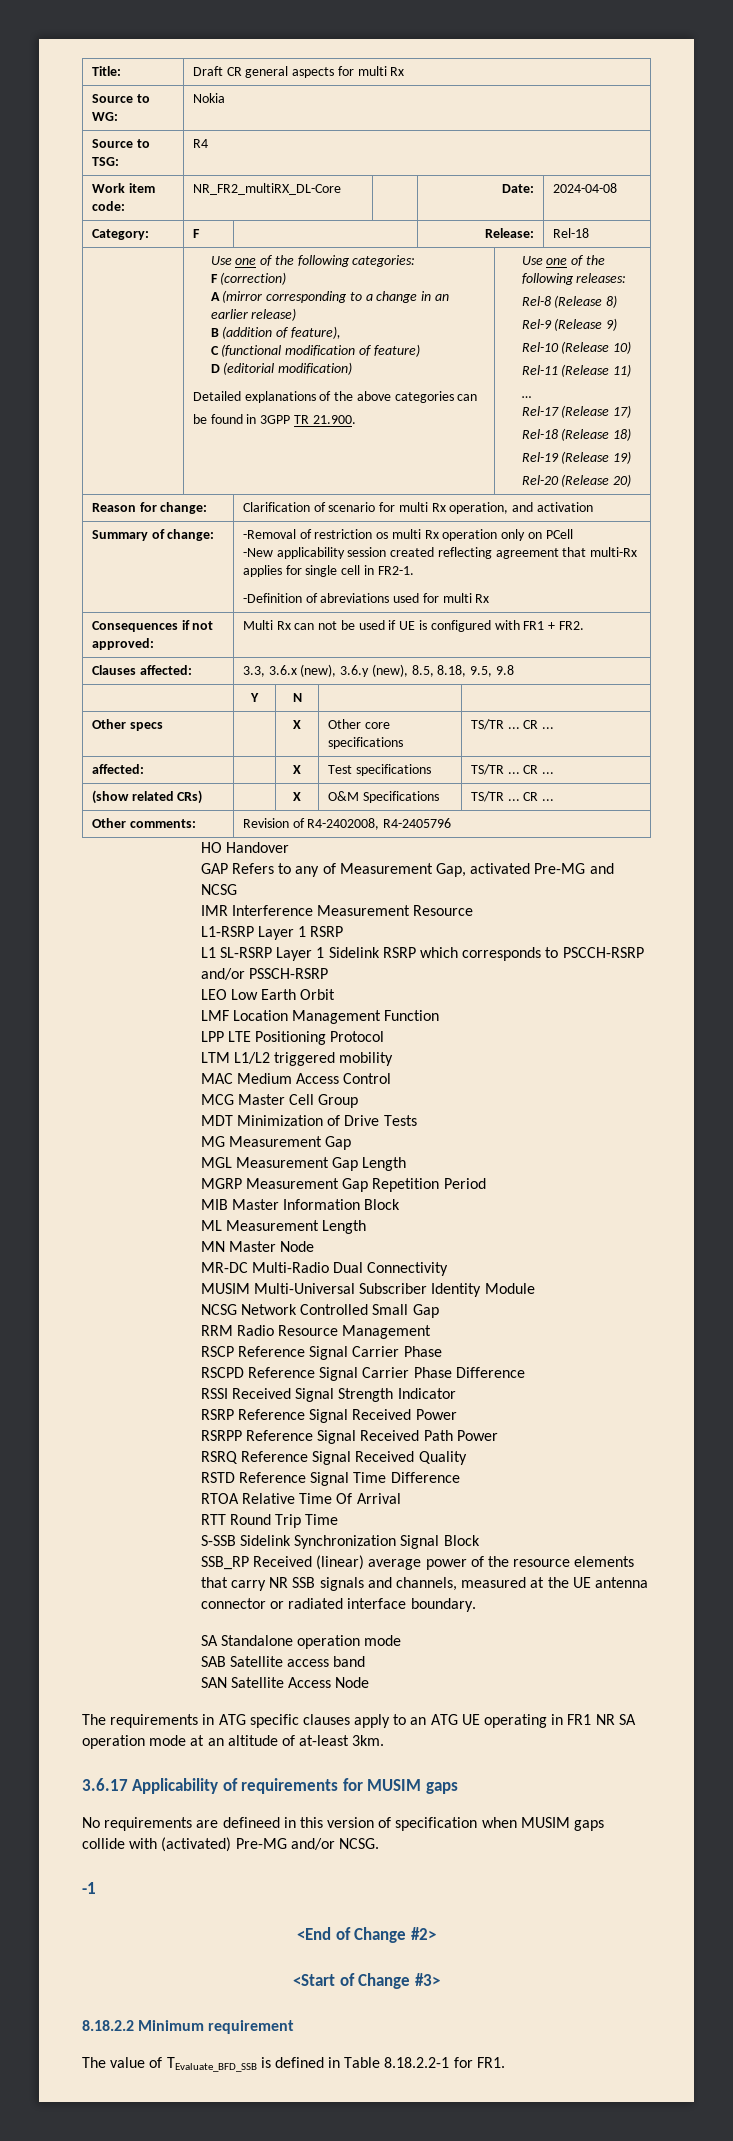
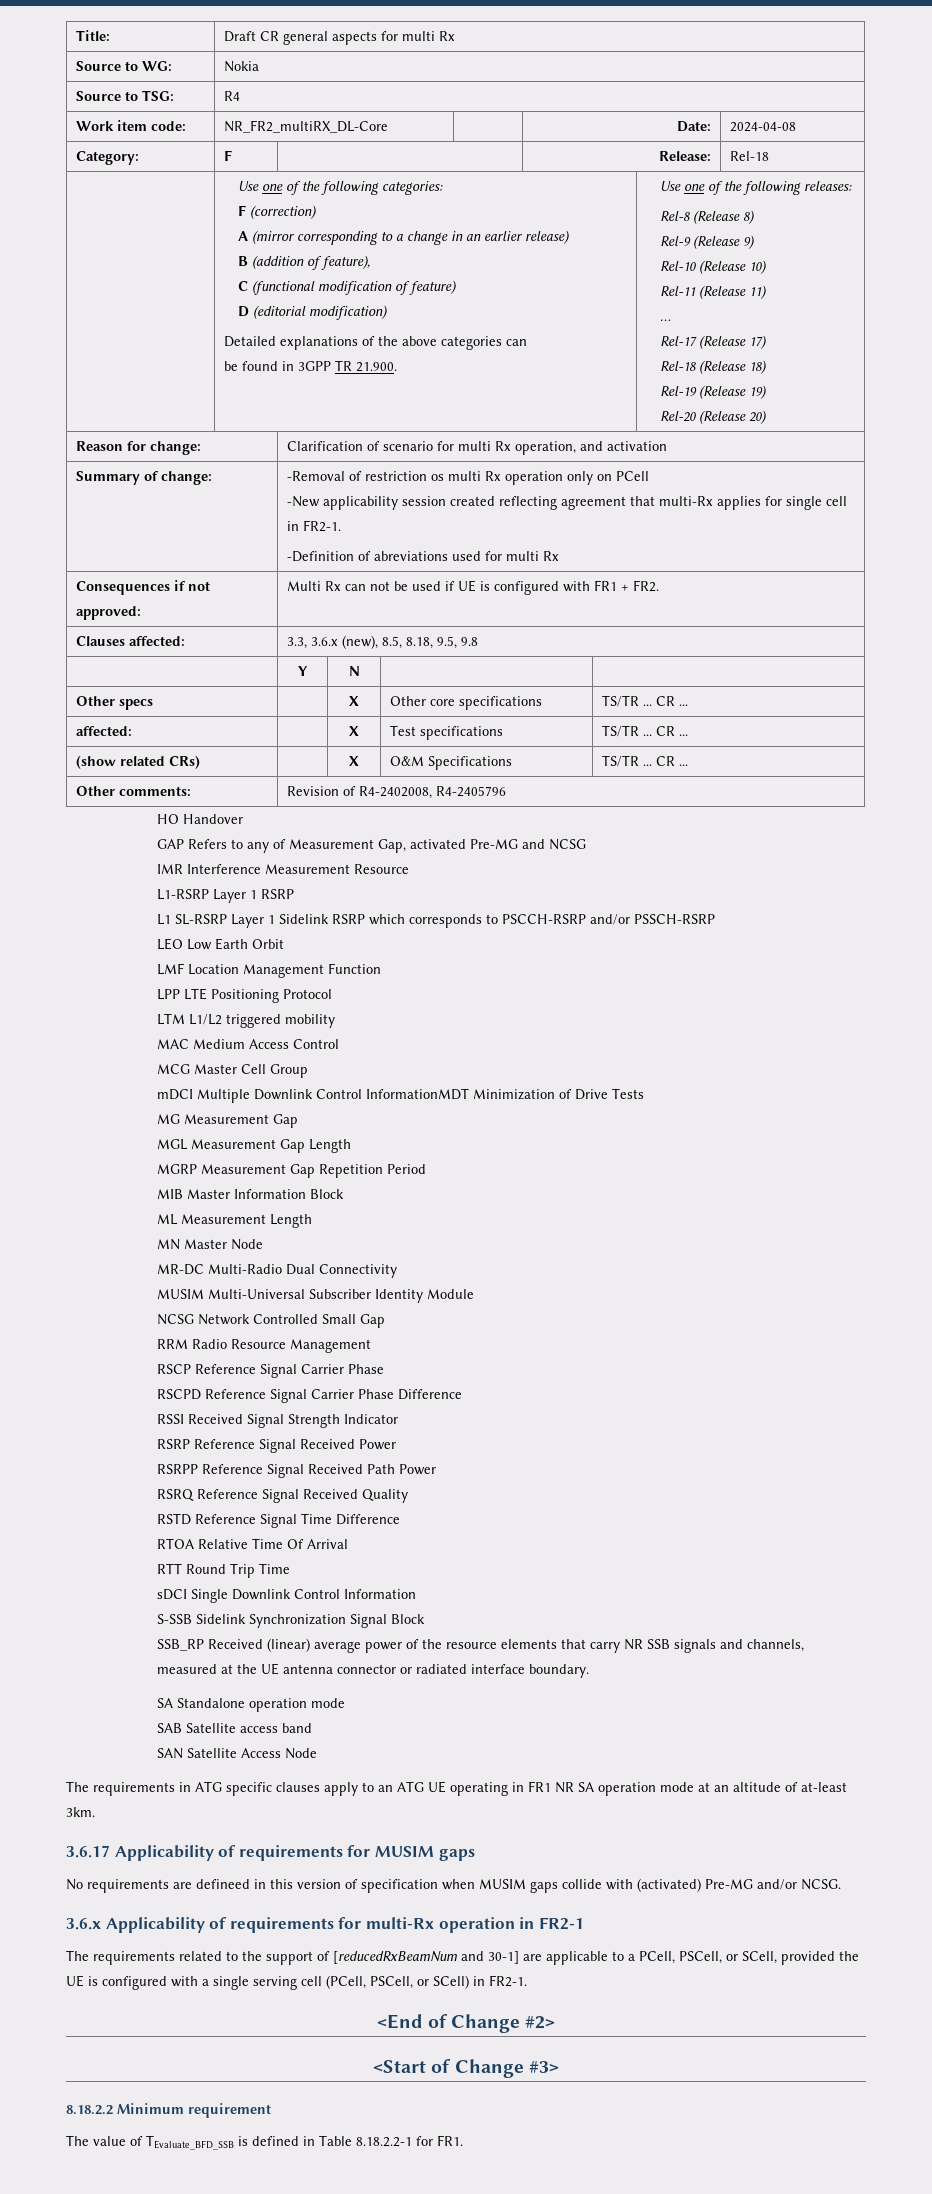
[340,664,408,677] 3.6.y (new), -> (379, 642) none
[200,1115,233,1126] MDT -> [157,1088,470,1103] mDCI Multiple Downlink Control InformationMDT
(339, 1519) none -> [157,1589,417,1603] // sDCI Single Downlink Control Information
[82,1882,96,1894] -1 -> [66,1917,584,1933] [66,1950,859,1965] [66,1975,527,1990] 3.6.x Applicability of requirements for multi-Rx operation in FR2-1 // The requirements related to the support of [reducedRxBeamNum and 30-1] are applicable to a PCell, PSCell, or SCell, provided the UE is configured with a single serving cell (PCell, PSCell, or SCell) in FR2-1.

